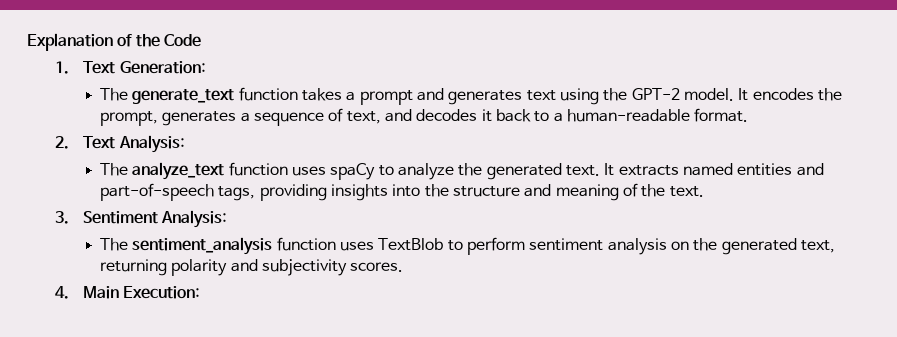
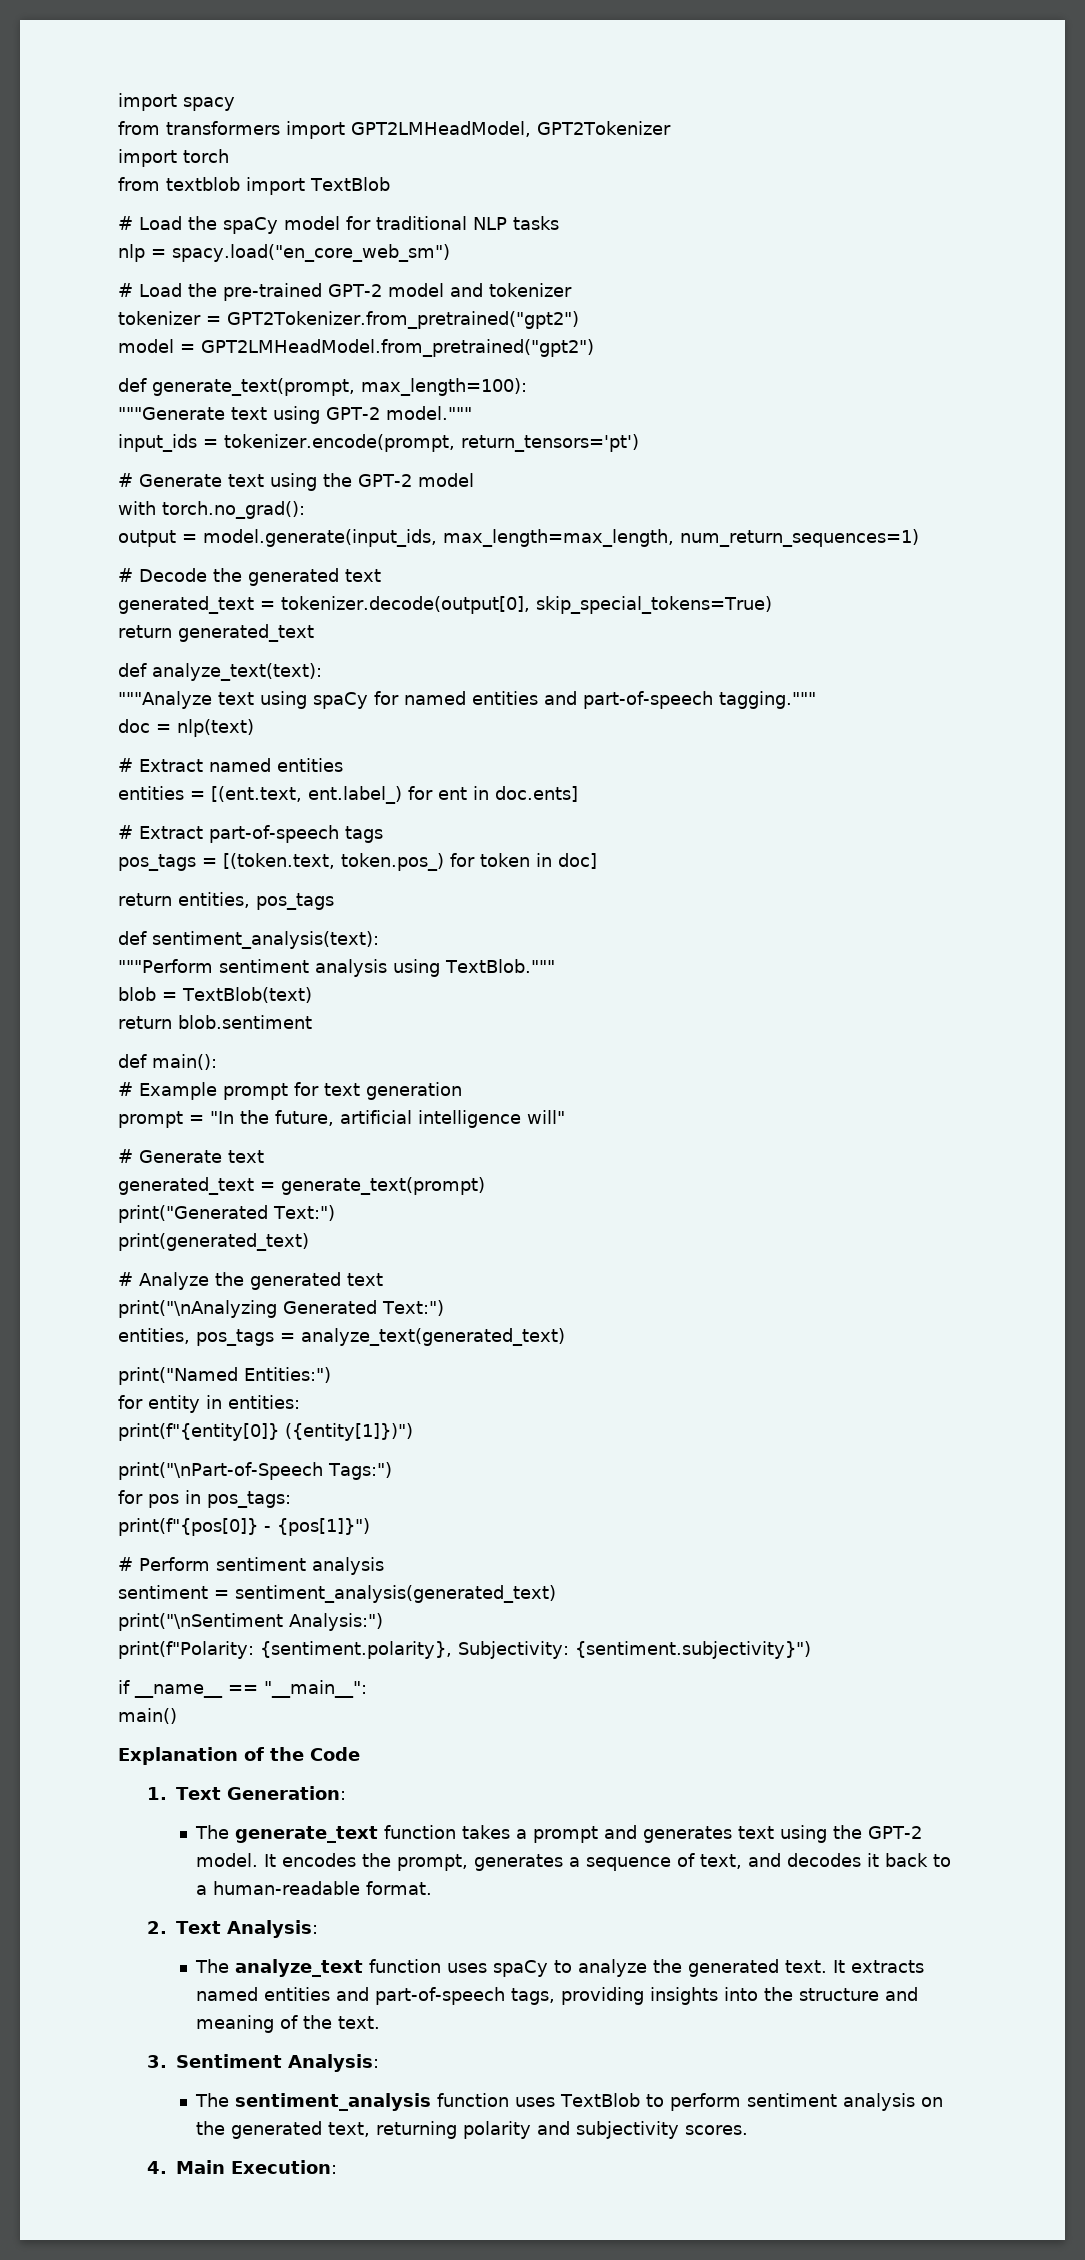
(27, 42) none -> [118,93,235,111] [118,121,671,139] [118,149,229,167] [118,177,390,195] [118,216,559,234] [118,244,450,262] [118,283,572,301] [118,311,579,329] [118,339,594,357] [118,378,527,396] [118,406,472,424] [118,434,639,452] [118,473,474,491] [118,501,305,519] [118,529,919,547] [118,568,381,586] [118,596,772,614] [118,624,314,642] [118,663,322,681] [118,691,816,709] [118,719,254,737] [118,758,343,772] [118,786,578,804] [118,825,383,843] [118,853,597,871] [118,892,334,910] [118,931,379,949] [118,959,555,977] [118,987,312,1003] [118,1015,312,1029] [118,1054,217,1070] [118,1082,462,1100] [118,1110,565,1128] [118,1149,264,1163] [118,1177,485,1195] [118,1205,335,1223] [118,1233,309,1251] [118,1272,383,1290] [118,1300,444,1318] [118,1328,565,1346] [118,1367,331,1385] [118,1395,300,1413] [118,1423,413,1441] [118,1462,392,1480] [118,1490,291,1508] [118,1518,370,1536] [118,1557,384,1575] [118,1585,556,1603] [118,1613,383,1631] [118,1641,811,1659] [118,1680,367,1698] [118,1708,177,1724] import spacy // from transformers import GPT2LMHeadModel, GPT2Tokenizer // import torch // from textblob import TextBlob // # Load the spaCy model for traditional NLP tasks // nlp = spacy.load("en_core_web_sm") // # Load the pre-trained GPT-2 model and tokenizer // tokenizer = GPT2Tokenizer.from_pretrained("gpt2") // model = GPT2LMHeadModel.from_pretrained("gpt2") // def generate_text(prompt, max_length=100): // """Generate text using GPT-2 model.""" // input_ids = tokenizer.encode(prompt, return_tensors='pt') // # Generate text using the GPT-2 model // with torch.no_grad(): // output = model.generate(input_ids, max_length=max_length, num_return_sequences=1) // # Decode the generated text // generated_text = tokenizer.decode(output[0], skip_special_tokens=True) // return generated_text // def analyze_text(text): // """Analyze text using spaCy for named entities and part-of-speech tagging.""" // doc = nlp(text) // # Extract named entities // entities = [(ent.text, ent.label_) for ent in doc.ents] // # Extract part-of-speech tags // pos_tags = [(token.text, token.pos_) for token in doc] // return entities, pos_tags // def sentiment_analysis(text): // """Perform sentiment analysis using TextBlob.""" // blob = TextBlob(text) // return blob.sentiment // def main(): // # Example prompt for text generation // prompt = "In the future, artificial intelligence will" // # Generate text // generated_text = generate_text(prompt) // print("Generated Text:") // print(generated_text) // # Analyze the generated text // print("\nAnalyzing Generated Text:") // entities, pos_tags = analyze_text(generated_text) // print("Named Entities:") // for entity in entities: // print(f"{entity[0]} ({entity[1]})") // print("\nPart-of-Speech Tags:") // for pos in pos_tags: // print(f"{pos[0]} - {pos[1]}") // # Perform sentiment analysis // sentiment = sentiment_analysis(generated_text) // print("\nSentiment Analysis:") // print(f"Polarity: {sentiment.polarity}, Subjectivity: {sentiment.subjectivity}") // if __name__ == "__main__": // main() //

